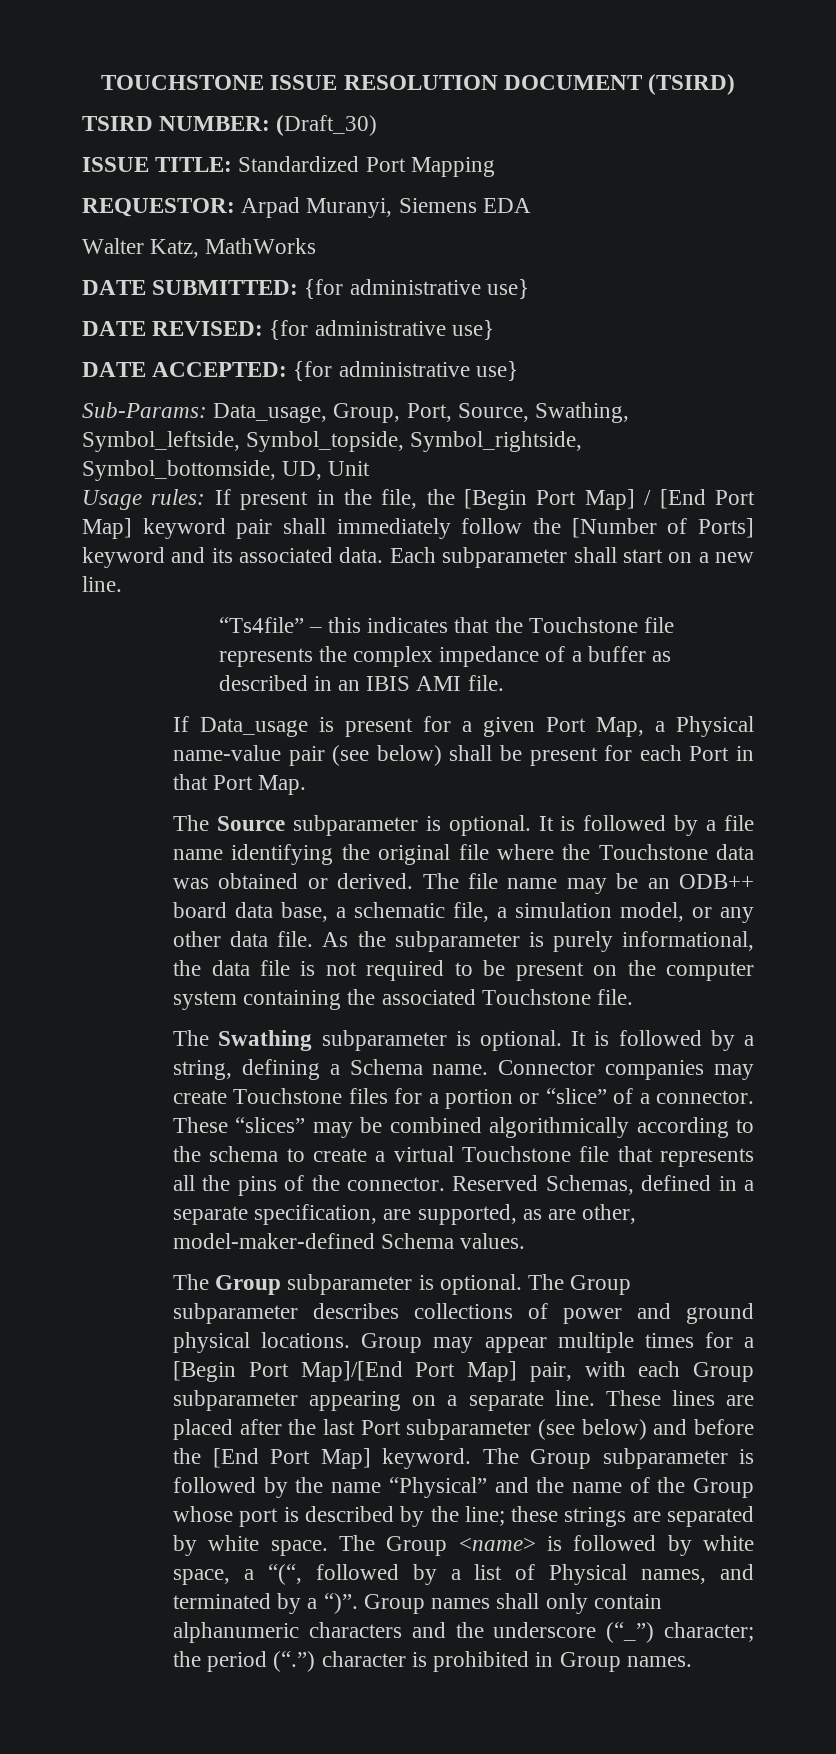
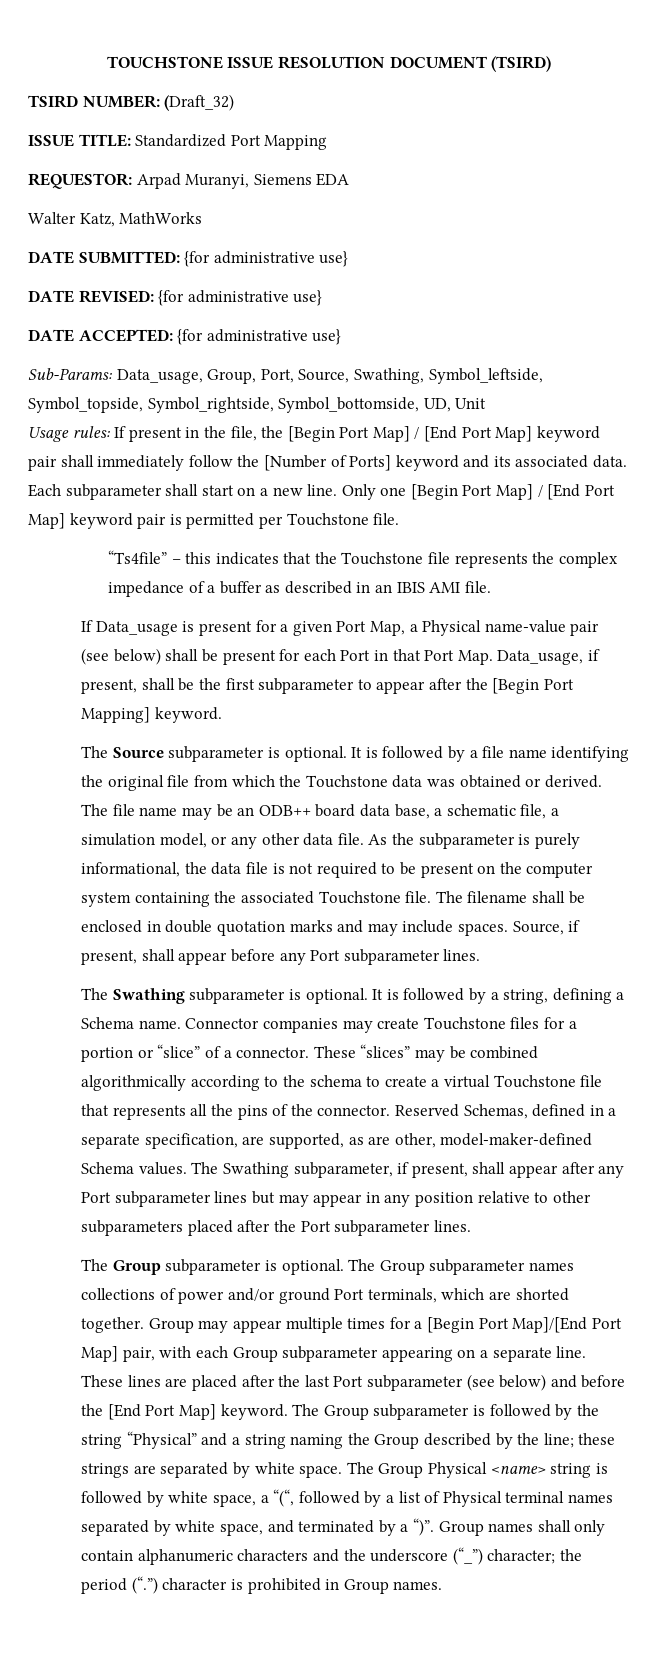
[276,115,378,136] (Draft_30) -> [164,94,235,111] (Draft_32)
(122, 584) none -> [341,484,615,500] [28,513,400,529] Only one [Begin Port Map] / [End Port Map] keyword pair is permitted per Touchstone file.
(307, 785) none -> [497,649,600,665] [81,678,574,694] [81,707,222,723] Data_usage, if present, shall be the first subparameter to appear after the [Begin Port Mapping] keyword.
[496,844,554,860] where -> [194,775,275,787] from which
(634, 997) none -> [435,891,585,904] [81,920,581,936] [81,949,481,965] The filename shall be enclosed in double quotation marks and may include spaces. Source, if present, shall appear before any Port subparameter lines.
(526, 1241) none -> [191,1162,625,1178] [81,1191,591,1207] [81,1220,471,1236] The Swathing subparameter, if present, shall appear after any Port subparameter lines but may appear in any position relative to other subparameters placed after the Port subparameter lines.
[313,1303,400,1319] describes -> [528,1262,574,1271] names
[637,1303,755,1324] [173,1332,351,1353] and ground physical locations. -> [228,1288,569,1304] [81,1317,145,1333] and/or ground Port terminals, which are shorted together.
[331,1482,382,1493] name -> [81,1434,123,1449] string
[536,1477,754,1498] [173,1506,299,1527] the name of the Group whose port is -> [232,1433,420,1449] a string naming the Group
[458,1537,536,1551] <name> -> [427,1462,592,1478] Physical <name> string
[641,1569,707,1584] names, -> [505,1491,613,1503] [81,1520,264,1536] terminal names separated by white space,

